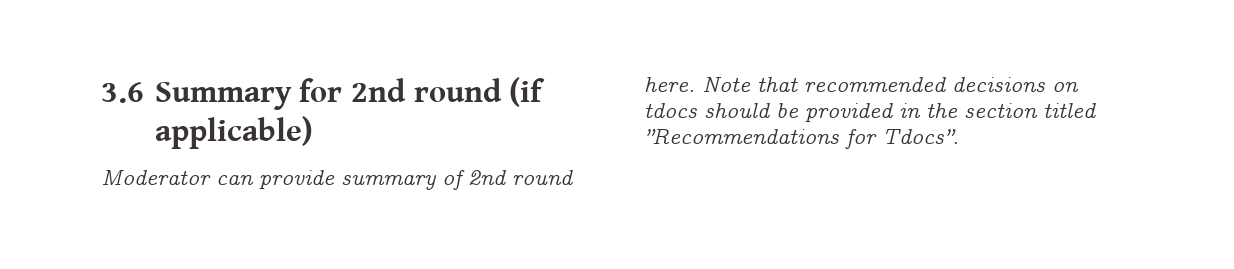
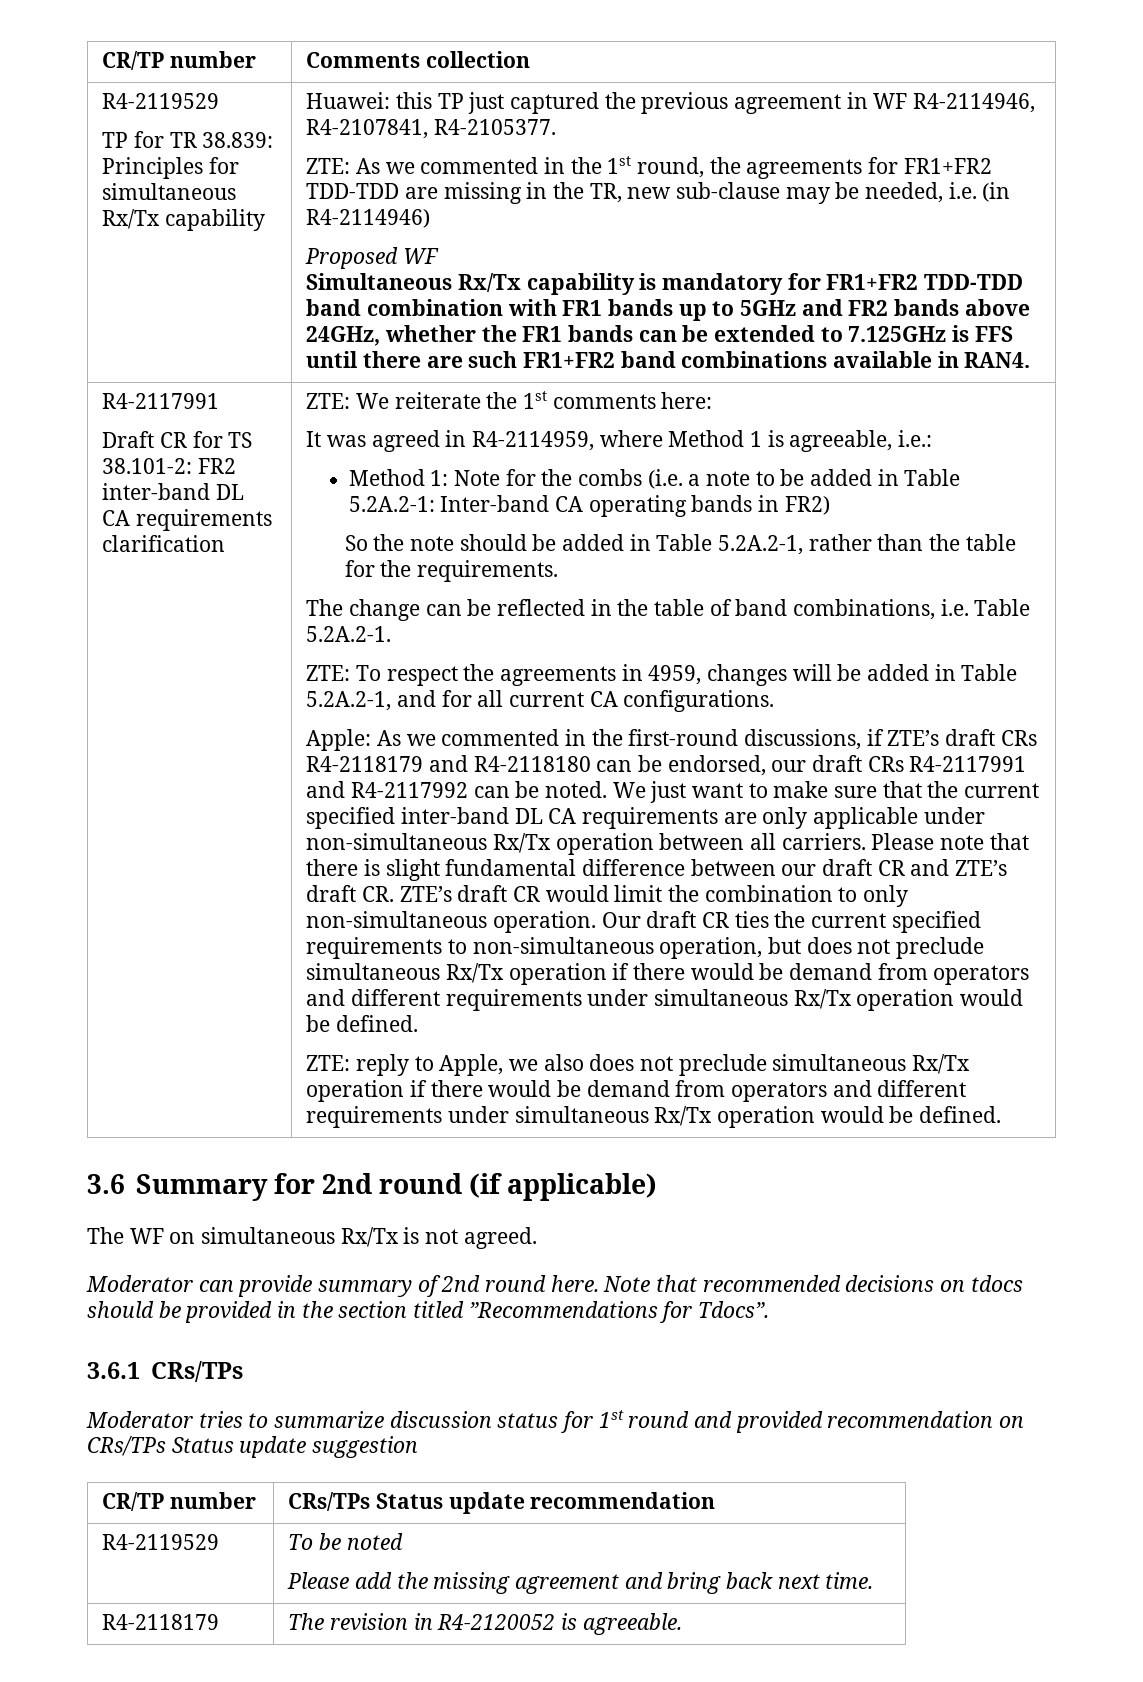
(101, 92) none -> [102,51,256,70] [306,51,530,68] [102,93,220,109] [102,131,274,148] [102,157,239,179] [102,183,237,200] [102,209,265,231] [306,92,1035,114] [306,119,556,139] [306,156,992,179] [306,182,1011,204] [306,209,431,228] [305,247,439,269] [306,273,1023,295] [306,299,1030,321] [306,325,1013,346] [306,351,1031,368] [102,393,220,409] [102,431,253,448] [102,458,236,474] [102,483,244,500] [102,509,272,531] [102,535,226,552] [306,391,713,409] [306,430,932,452] [348,469,961,489] [348,495,830,517] [344,534,1016,555] [344,560,558,582] [306,599,1031,621] [306,626,392,642] [306,664,1018,686] [306,690,775,712] [306,729,1037,751] [306,755,1027,776] [306,781,1039,803] [306,807,985,829] [306,833,1029,855] [306,859,1007,881] [306,885,908,907] [306,911,981,933] [306,937,984,959] [306,963,1030,985] [306,989,1023,1011] [306,1015,418,1032] [306,1054,970,1076] [306,1080,967,1102] [306,1106,1001,1128] CR/TP number | Comments collection // R4-2119529 // TP for TR 38.839: Principles for simultaneous Rx/Tx capability | Huawei: this TP just captured the previous agreement in WF R4-2114946, R4-2107841, R4-2105377. // ZTE: As we commented in the 1st round, the agreements for FR1+FR2 TDD-TDD are missing in the TR, new sub-clause may be needed, i.e. (in R4-2114946) // Proposed WF // Simultaneous Rx/Tx capability is mandatory for FR1+FR2 TDD-TDD band combination with FR1 bands up to 5GHz and FR2 bands above 24GHz, whether the FR1 bands can be extended to 7.125GHz is FFS until there are such FR1+FR2 band combinations available in RAN4. // R4-2117991 // Draft CR for TS 38.101-2: FR2 inter-band DL CA requirements clarification | ZTE: We reiterate the 1st comments here: // It was agreed in R4-2114959, where Method 1 is agreeable, i.e.: // Method 1: Note for the combs (i.e. a note to be added in Table 5.2A.2-1: Inter-band CA operating bands in FR2) // So the note should be added in Table 5.2A.2-1, rather than the table for the requirements. // The change can be reflected in the table of band combinations, i.e. Table 5.2A.2-1. // ZTE: To respect the agreements in 4959, changes will be added in Table 5.2A.2-1, and for all current CA configurations. // Apple: As we commented in the first-round discussions, if ZTE’s draft CRs R4-2118179 and R4-2118180 can be endorsed, our draft CRs R4-2117991 and R4-2117992 can be noted. We just want to make sure that the current specified inter-band DL CA requirements are only applicable under non-simultaneous Rx/Tx operation between all carriers. Please note that there is slight fundamental difference between our draft CR and ZTE’s draft CR. ZTE’s draft CR would limit the combination to only non-simultaneous operation. Our draft CR ties the current specified requirements to non-simultaneous operation, but does not preclude simultaneous Rx/Tx operation if there would be demand from operators and different requirements under simultaneous Rx/Tx operation would be defined. // ZTE: reply to Apple, we also does not preclude simultaneous Rx/Tx operation if there would be demand from operators and different requirements under simultaneous Rx/Tx operation would be defined. //
(313, 132) none -> [87,1227,537,1249] // The WF on simultaneous Rx/Tx is not agreed.
(959, 136) none -> [87,1361,243,1382] [86,1410,1025,1433] [87,1436,419,1458] [102,1492,256,1511] [288,1492,716,1514] [102,1534,220,1550] [288,1533,403,1550] [287,1572,874,1594] [102,1614,220,1630] [288,1613,682,1635] // 3.6.1 CRs/TPs // Moderator tries to summarize discussion status for 1st round and provided recommendation on CRs/TPs Status update suggestion // CR/TP number | CRs/TPs Status update recommendation // R4-2119529 | To be noted // Please add the missing agreement and bring back next time. // R4-2118179 | The revision in R4-2120052 is agreeable.

